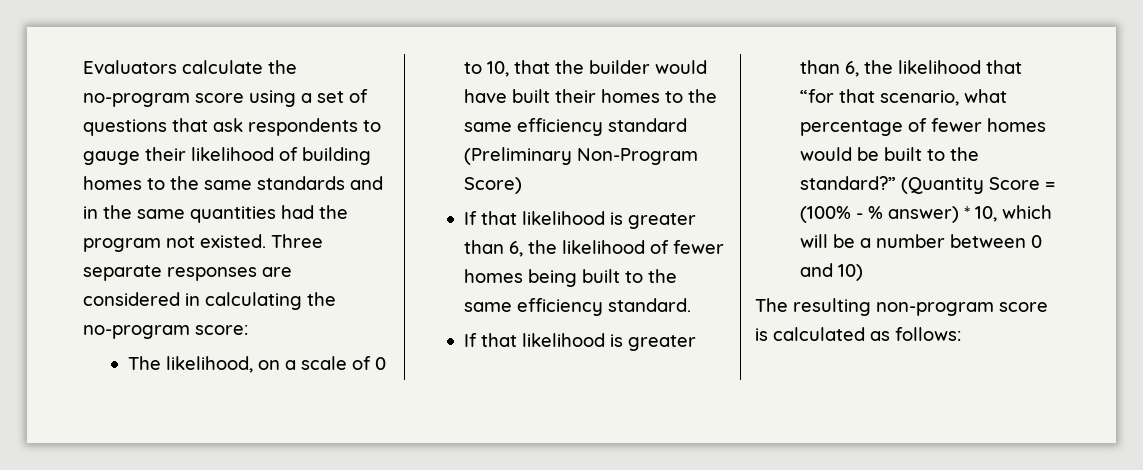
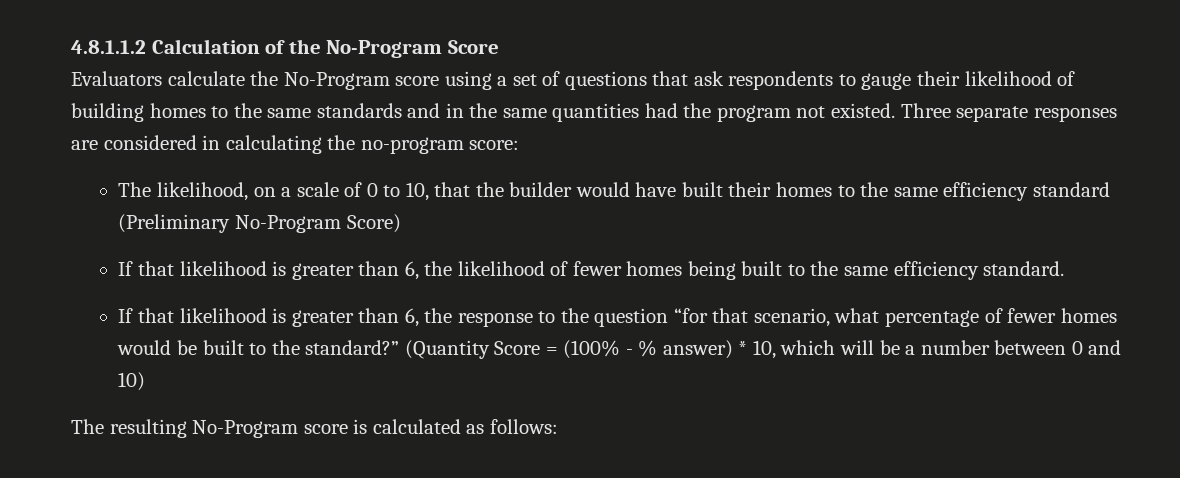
(83, 67) none -> [71,39,499,58] 4.8.1.1.2 Calculation of the No-Program Score //
[83,93,190,107] no-program -> [283,72,390,90] No-Program
[576,148,698,165] Non-Program -> [234,215,341,233] No-Program
[897,60,1022,74] likelihood that -> [457,308,669,327] response to the question
[876,302,994,316] non-program -> [192,420,299,438] No-Program

